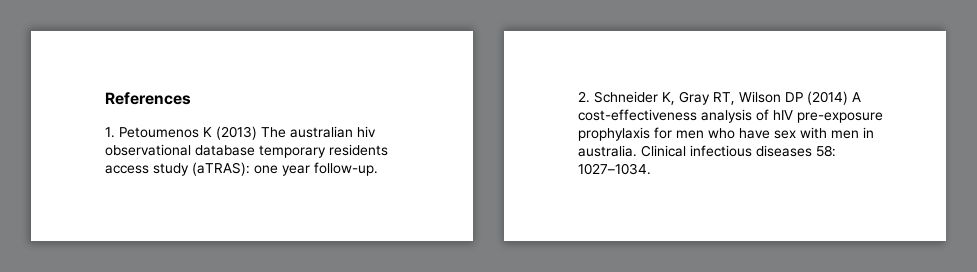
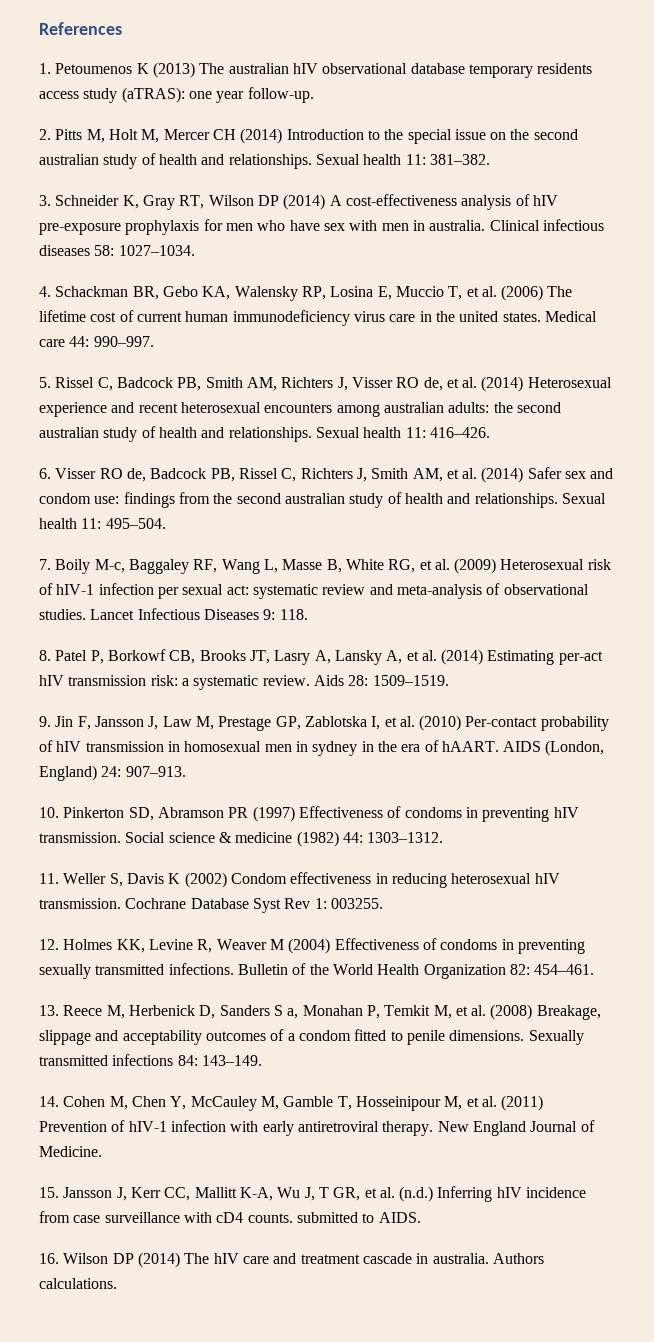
[357,126,376,137] hiv -> [292,63,318,74] hIV
(590, 97) none -> [55,128,578,144] [39,153,490,169] [39,195,51,206] Pitts M, Holt M, Mercer CH (2014) Introduction to the special issue on the second australian study of health and relationships. Sexual health 11: 381–382. // 3.
(651, 169) none -> [39,285,573,301] [39,310,597,326] [39,336,154,347] [39,376,612,392] [39,402,561,417] [39,426,490,442] [39,467,614,483] [39,492,606,508] [39,518,166,529] [39,558,611,574] [39,583,589,599] [39,608,308,620] [39,649,603,665] [39,675,449,690] [39,715,609,731] [39,740,605,756] [39,765,186,781] [39,806,579,822] [39,831,444,847] [39,872,560,888] [39,898,383,913] [39,938,585,954] [39,963,595,979] [39,1004,601,1020] [39,1029,584,1045] [39,1054,262,1066] [39,1095,544,1111] [39,1120,595,1136] [39,1146,102,1157] [39,1186,587,1202] [39,1211,421,1223] [39,1252,544,1268] [39,1278,117,1289] // 4. Schackman BR, Gebo KA, Walensky RP, Losina E, Muccio T, et al. (2006) The lifetime cost of current human immunodeficiency virus care in the united states. Medical care 44: 990–997. // 5. Rissel C, Badcock PB, Smith AM, Richters J, Visser RO de, et al. (2014) Heterosexual experience and recent heterosexual encounters among australian adults: the second australian study of health and relationships. Sexual health 11: 416–426. // 6. Visser RO de, Badcock PB, Rissel C, Richters J, Smith AM, et al. (2014) Safer sex and condom use: findings from the second australian study of health and relationships. Sexual health 11: 495–504. // 7. Boily M-c, Baggaley RF, Wang L, Masse B, White RG, et al. (2009) Heterosexual risk of hIV-1 infection per sexual act: systematic review and meta-analysis of observational studies. Lancet Infectious Diseases 9: 118. // 8. Patel P, Borkowf CB, Brooks JT, Lasry A, Lansky A, et al. (2014) Estimating per-act hIV transmission risk: a systematic review. Aids 28: 1509–1519. // 9. Jin F, Jansson J, Law M, Prestage GP, Zablotska I, et al. (2010) Per-contact probability of hIV transmission in homosexual men in sydney in the era of hAART. AIDS (London, England) 24: 907–913. // 10. Pinkerton SD, Abramson PR (1997) Effectiveness of condoms in preventing hIV transmission. Social science & medicine (1982) 44: 1303–1312. // 11. Weller S, Davis K (2002) Condom effectiveness in reducing heterosexual hIV transmission. Cochrane Database Syst Rev 1: 003255. // 12. Holmes KK, Levine R, Weaver M (2004) Effectiveness of condoms in preventing sexually transmitted infections. Bulletin of the World Health Organization 82: 454–461. // 13. Reece M, Herbenick D, Sanders S a, Monahan P, Temkit M, et al. (2008) Breakage, slippage and acceptability outcomes of a condom fitted to penile dimensions. Sexually transmitted infections 84: 143–149. // 14. Cohen M, Chen Y, McCauley M, Gamble T, Hosseinipour M, et al. (2011) Prevention of hIV-1 infection with early antiretroviral therapy. New England Journal of Medicine. // 15. Jansson J, Kerr CC, Mallitt K-A, Wu J, T GR, et al. (n.d.) Inferring hIV incidence from case surveillance with cD4 counts. submitted to AIDS. // 16. Wilson DP (2014) The hIV care and treatment cascade in australia. Authors calculations.

